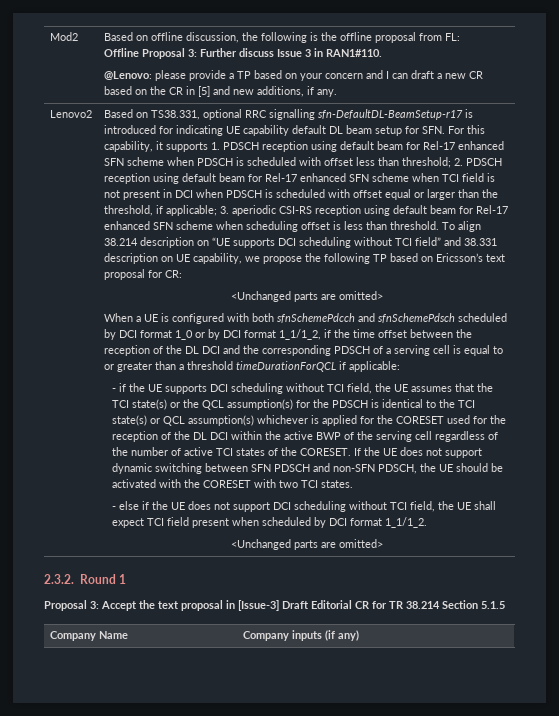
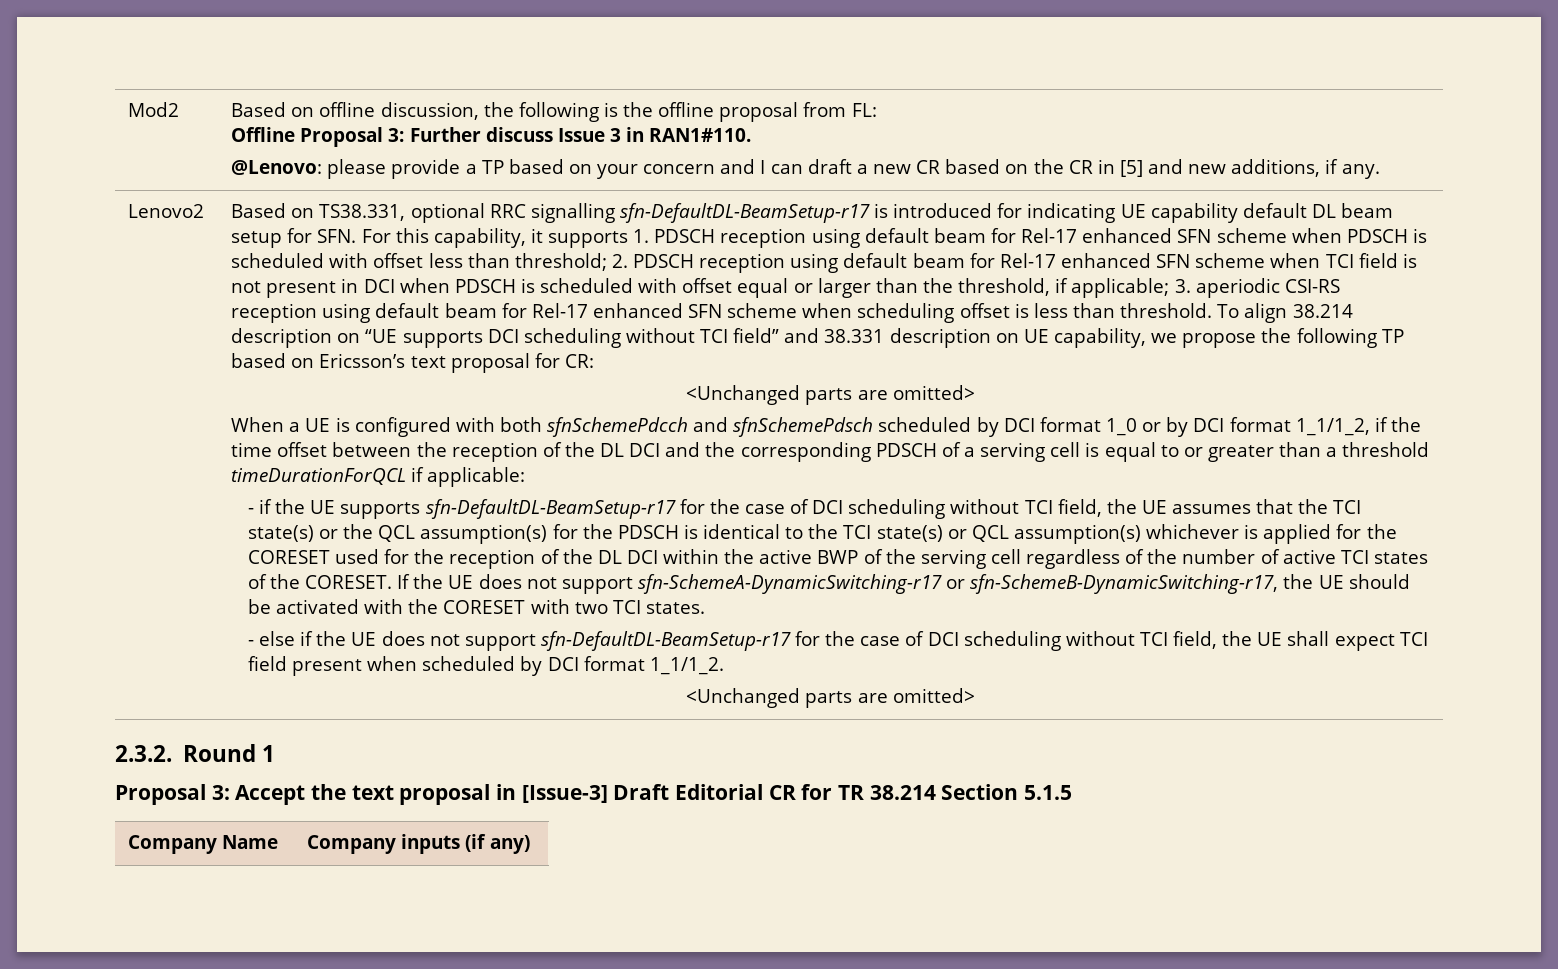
(207, 389) none -> [425,499,810,519] sfn-DefaultDL-BeamSetup-r17 for the case of
[111,463,417,474] dynamic switching between SFN PDSCH and non-SFN PDSCH, -> [638,574,1279,594] sfn-SchemeA-DynamicSwitching-r17 or sfn-SchemeB-DynamicSwitching-r17,
(270, 507) none -> [540,631,925,651] sfn-DefaultDL-BeamSetup-r17 for the case of

